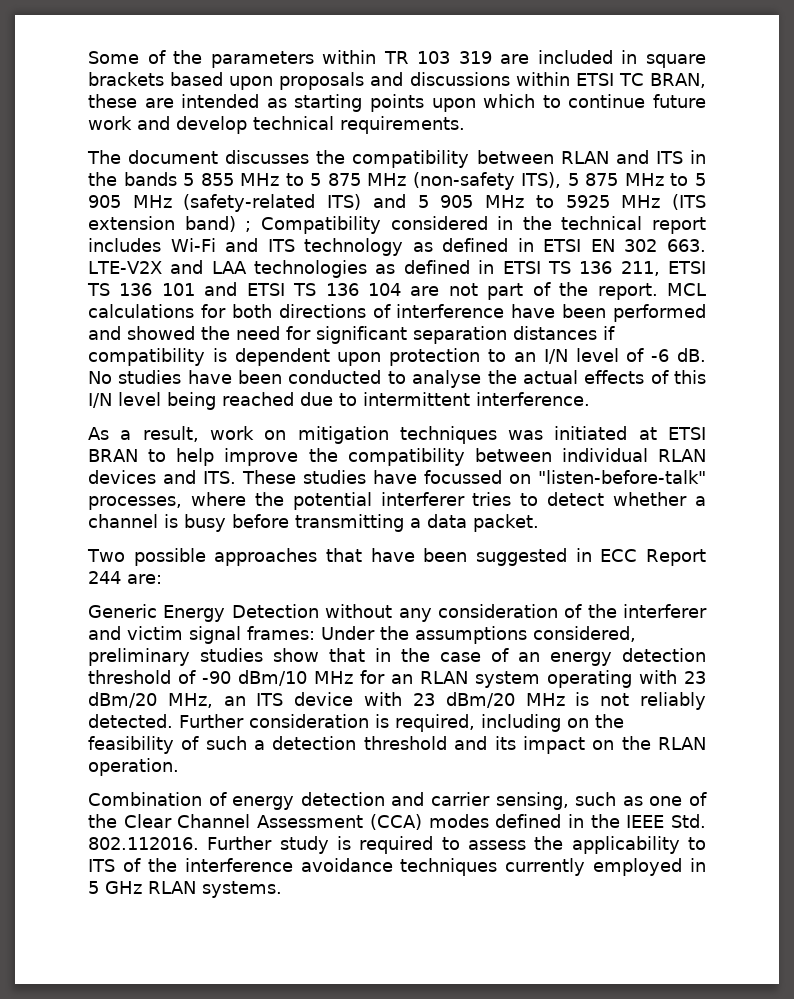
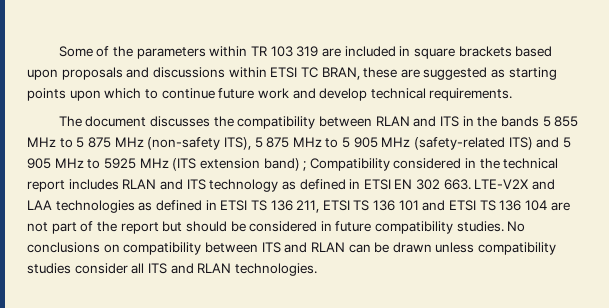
[181,94,260,108] intended -> [423,67,488,80] suggested
[170,238,216,252] Wi-Fi -> [122,179,157,189] RLAN
[597,283,707,300] [88,304,706,322] [88,326,615,344] [88,348,707,366] [88,370,707,388] [88,392,590,410] [88,426,706,444] [88,448,706,466] [88,470,706,484] [88,492,707,510] [88,514,539,532] [87,548,707,566] [88,571,162,584] [88,604,707,622] [88,626,636,644] [88,648,706,666] [88,670,706,688] [88,692,706,710] [88,714,624,732] [88,736,707,754] [88,758,179,776] [88,792,708,810] [88,814,706,830] [88,836,707,854] [88,858,706,876] [88,881,282,898] report. MCL calculations for both directions of interference have been performed and showed the need for significant separation distances if compatibility is dependent upon protection to an I/N level of -6 dB. No studies have been conducted to analyse the actual effects of this I/N level being reached due to intermittent interference. // As a result, work on mitigation techniques was initiated at ETSI BRAN to help improve the compatibility between individual RLAN devices and ITS. These studies have focussed on "listen-before-talk" processes, where the potential interferer tries to detect whether a channel is busy before transmitting a data packet. // Two possible approaches that have been suggested in ECC Report 244 are: // Generic Energy Detection without any consideration of the interferer and victim signal frames: Under the assumptions considered, preliminary studies show that in the case of an energy detection threshold of -90 dBm/10 MHz for an RLAN system operating with 23 dBm/20 MHz, an ITS device with 23 dBm/20 MHz is not reliably detected. Further consideration is required, including on the feasibility of such a detection threshold and its impact on the RLAN operation. // Combination of energy detection and carrier sensing, such as one of the Clear Channel Assessment (CCA) modes defined in the IEEE Std. 802.112016. Further study is required to assess the applicability to ITS of the interference avoidance techniques currently employed in 5 GHz RLAN systems. -> [120,221,526,234] [27,242,557,255] [27,263,317,276] report but should be considered in future compatibility studies. No conclusions on compatibility between ITS and RLAN can be drawn unless compatibility studies consider all ITS and RLAN technologies.

